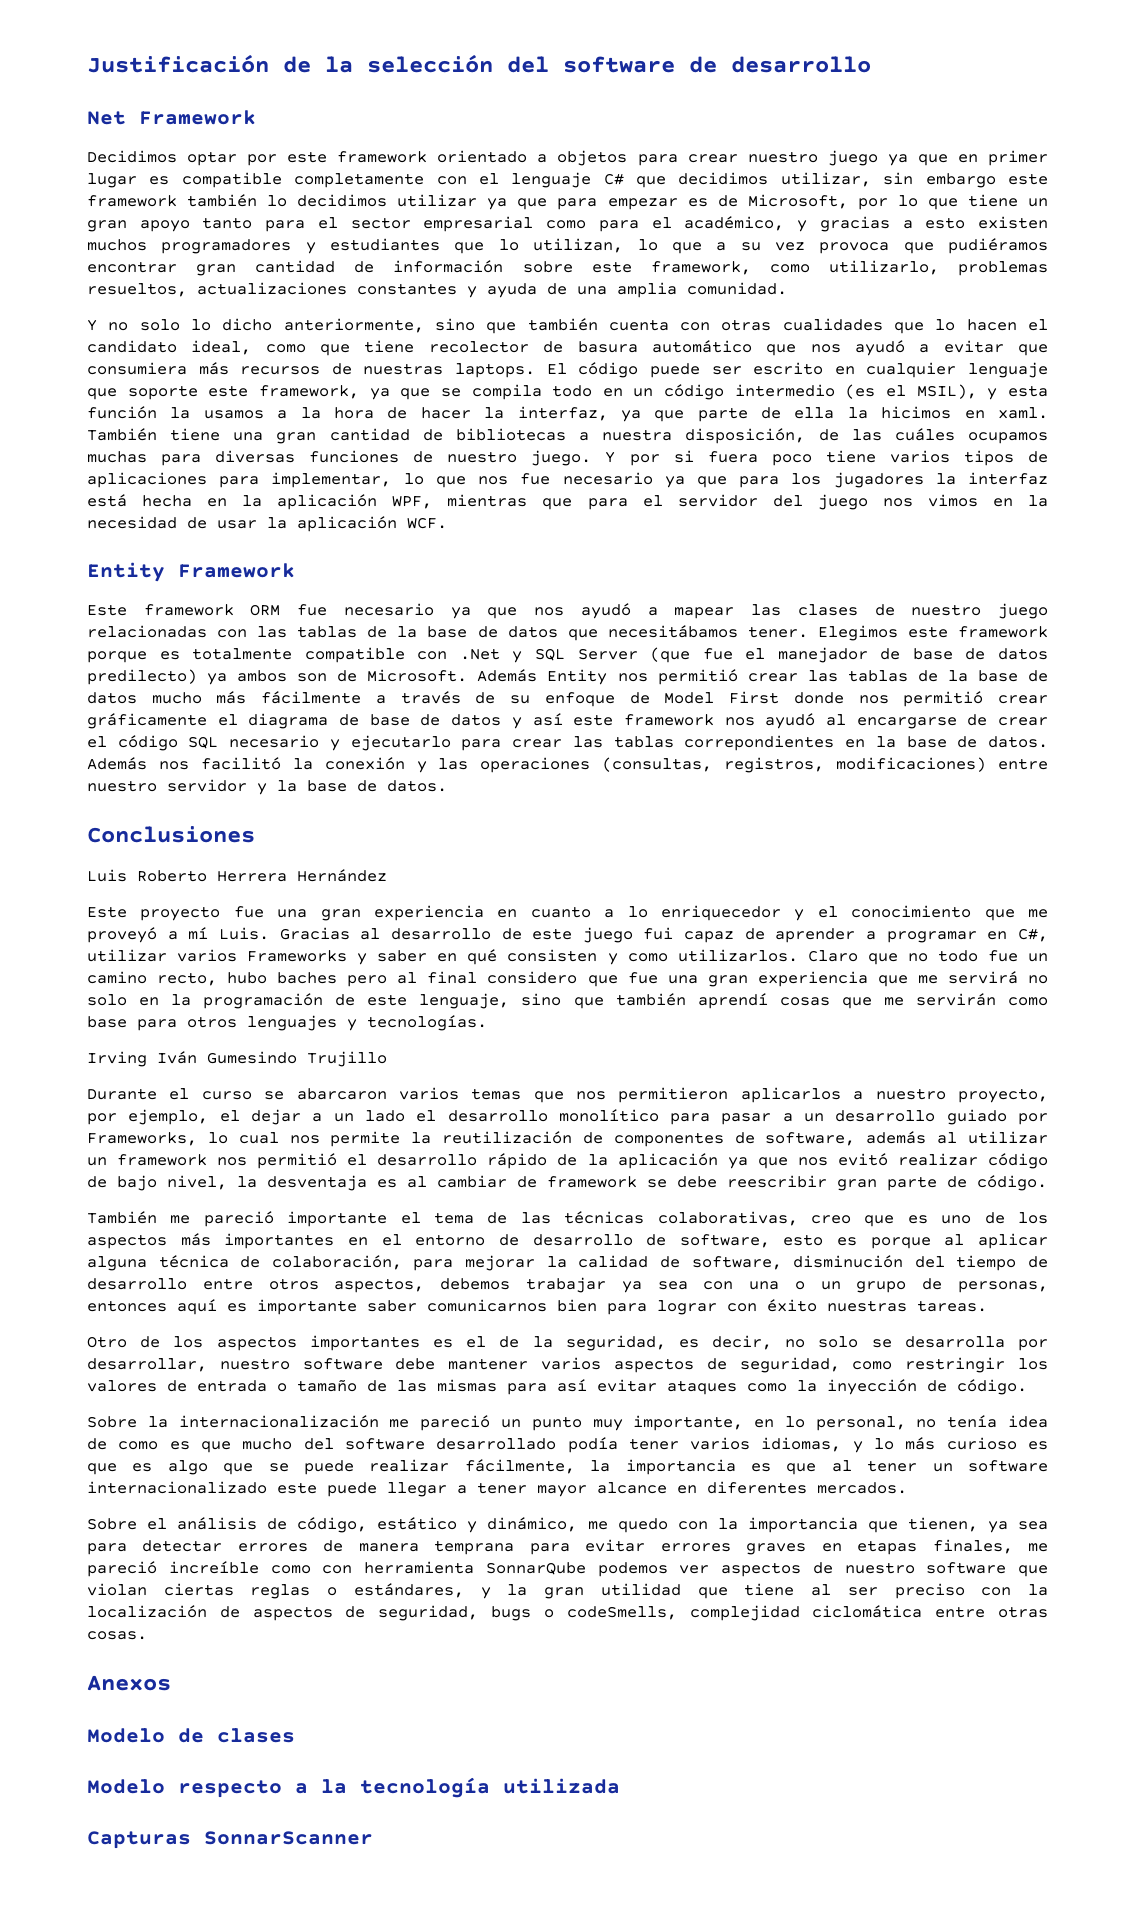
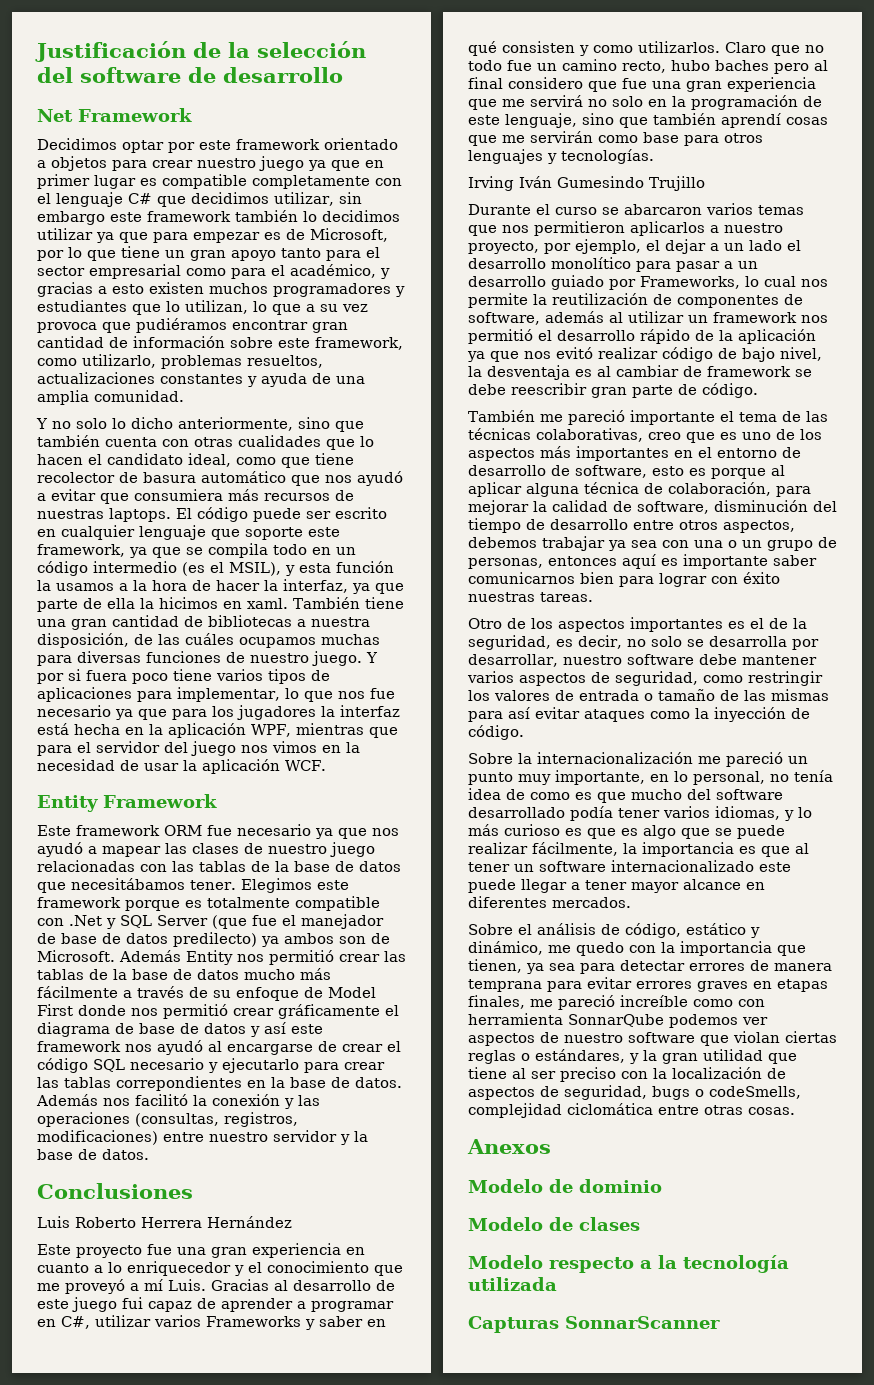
(171, 1683) none -> [468,1179,662,1193] // Modelo de dominio

